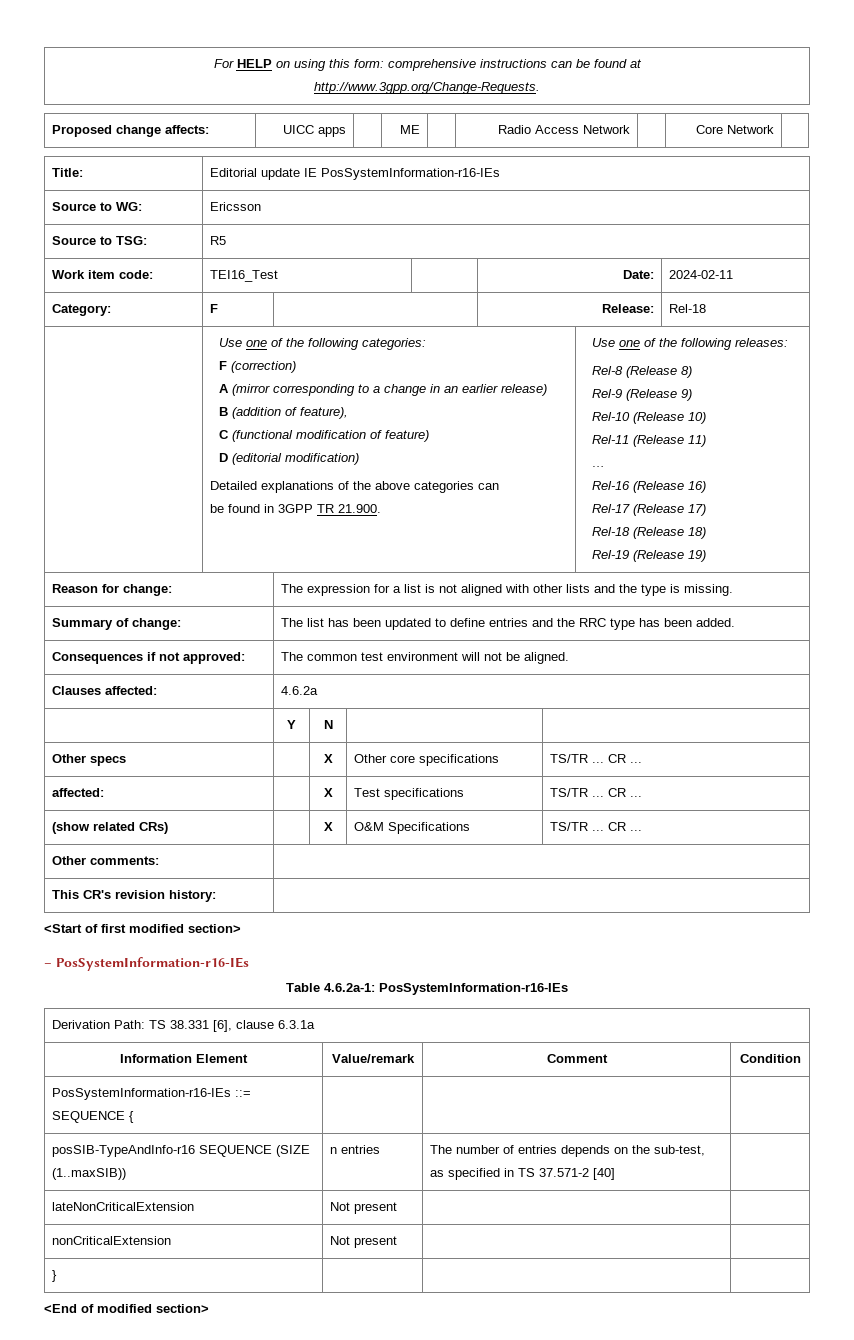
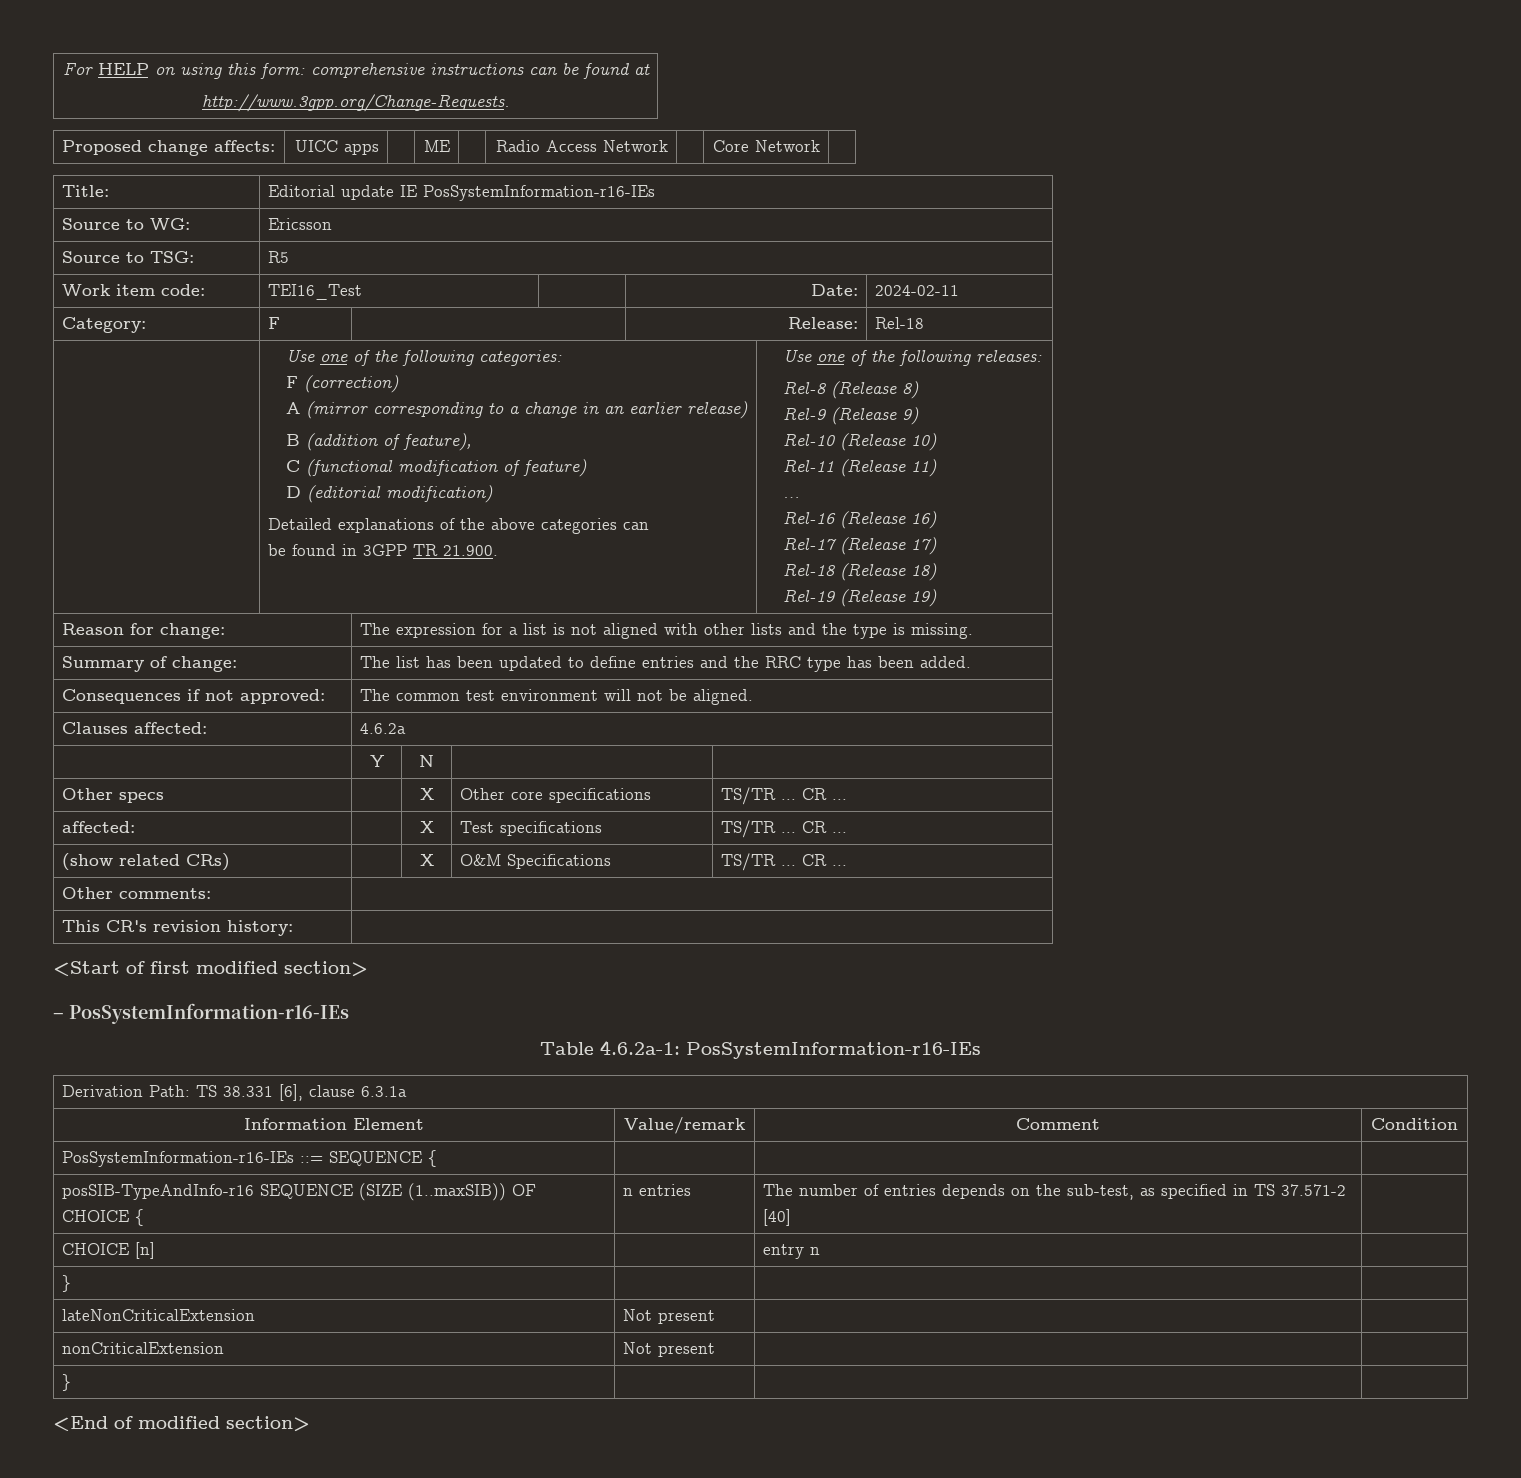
(127, 1174) none -> [511,1184,536,1196] [61,1209,144,1226] OF CHOICE {
(616, 1174) none -> [61,1242,155,1259] [762,1244,820,1259] [61,1275,71,1292] // CHOICE [n] | | entry n | // } | | |

